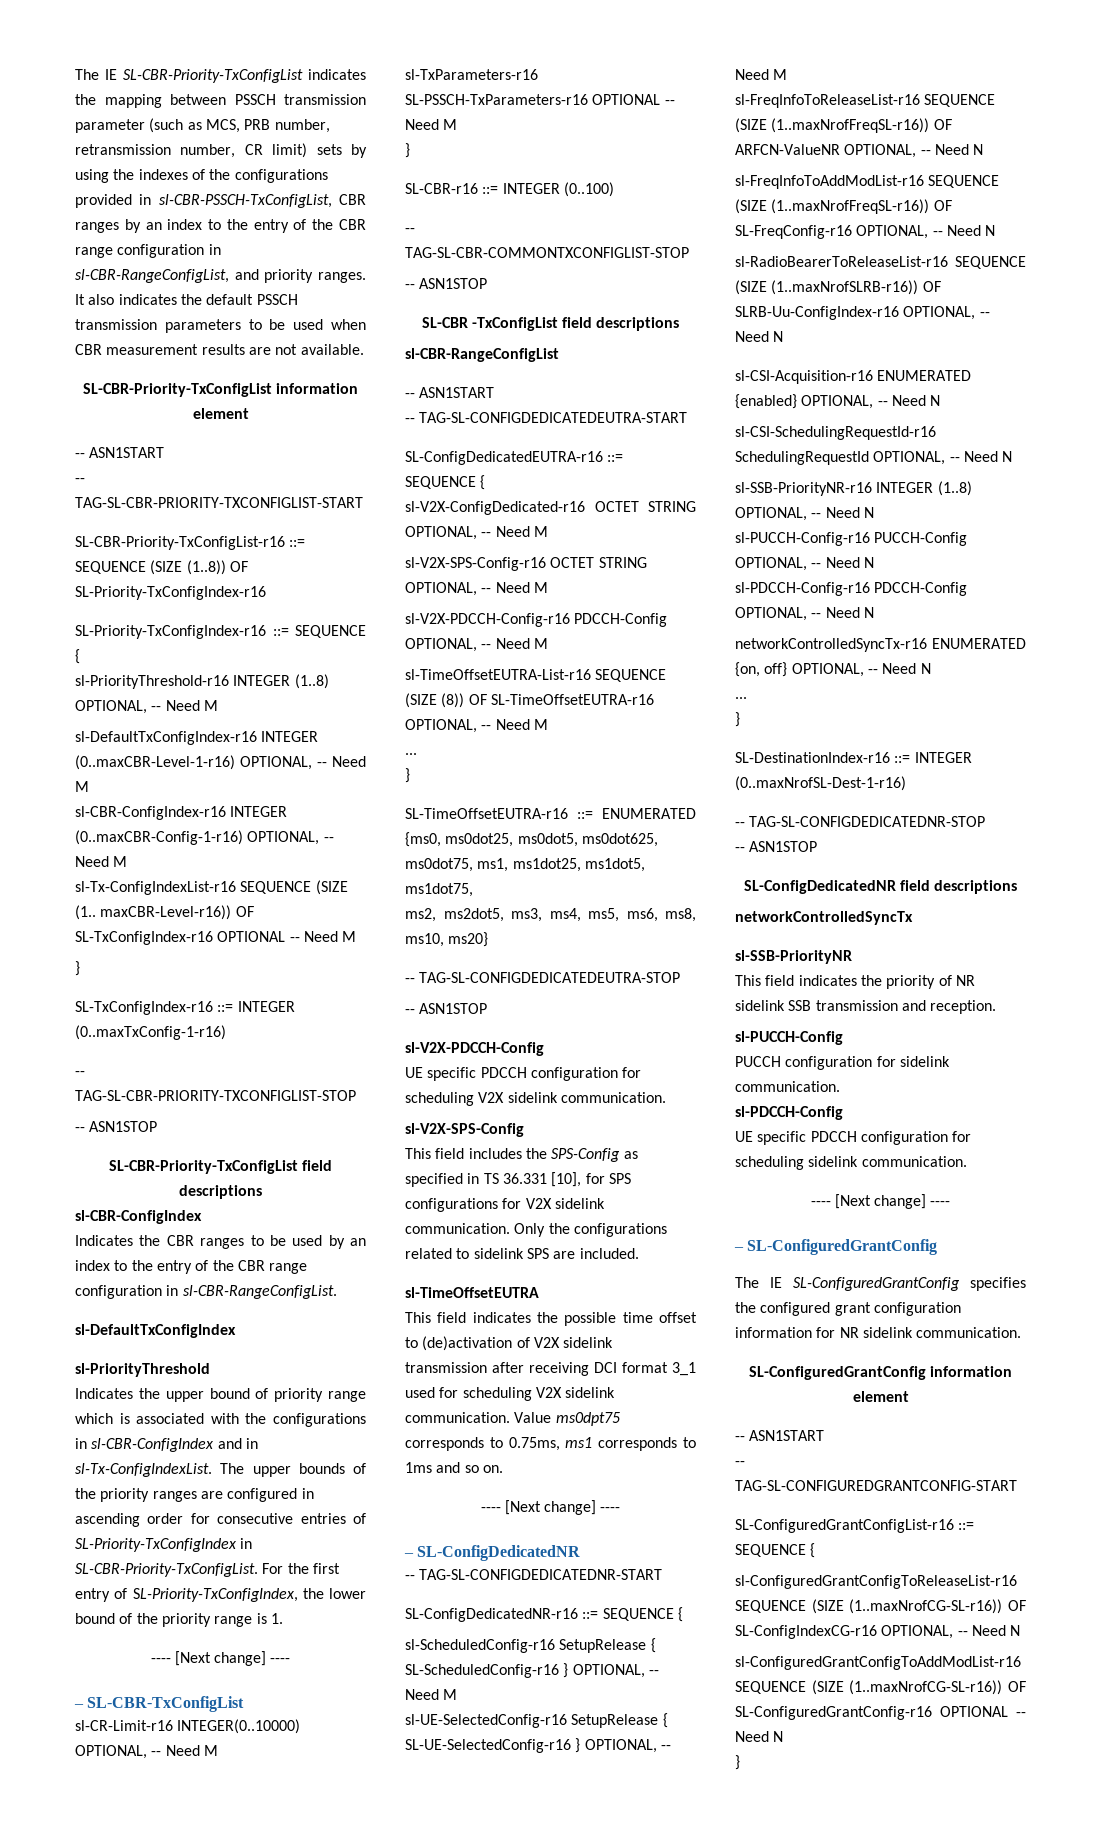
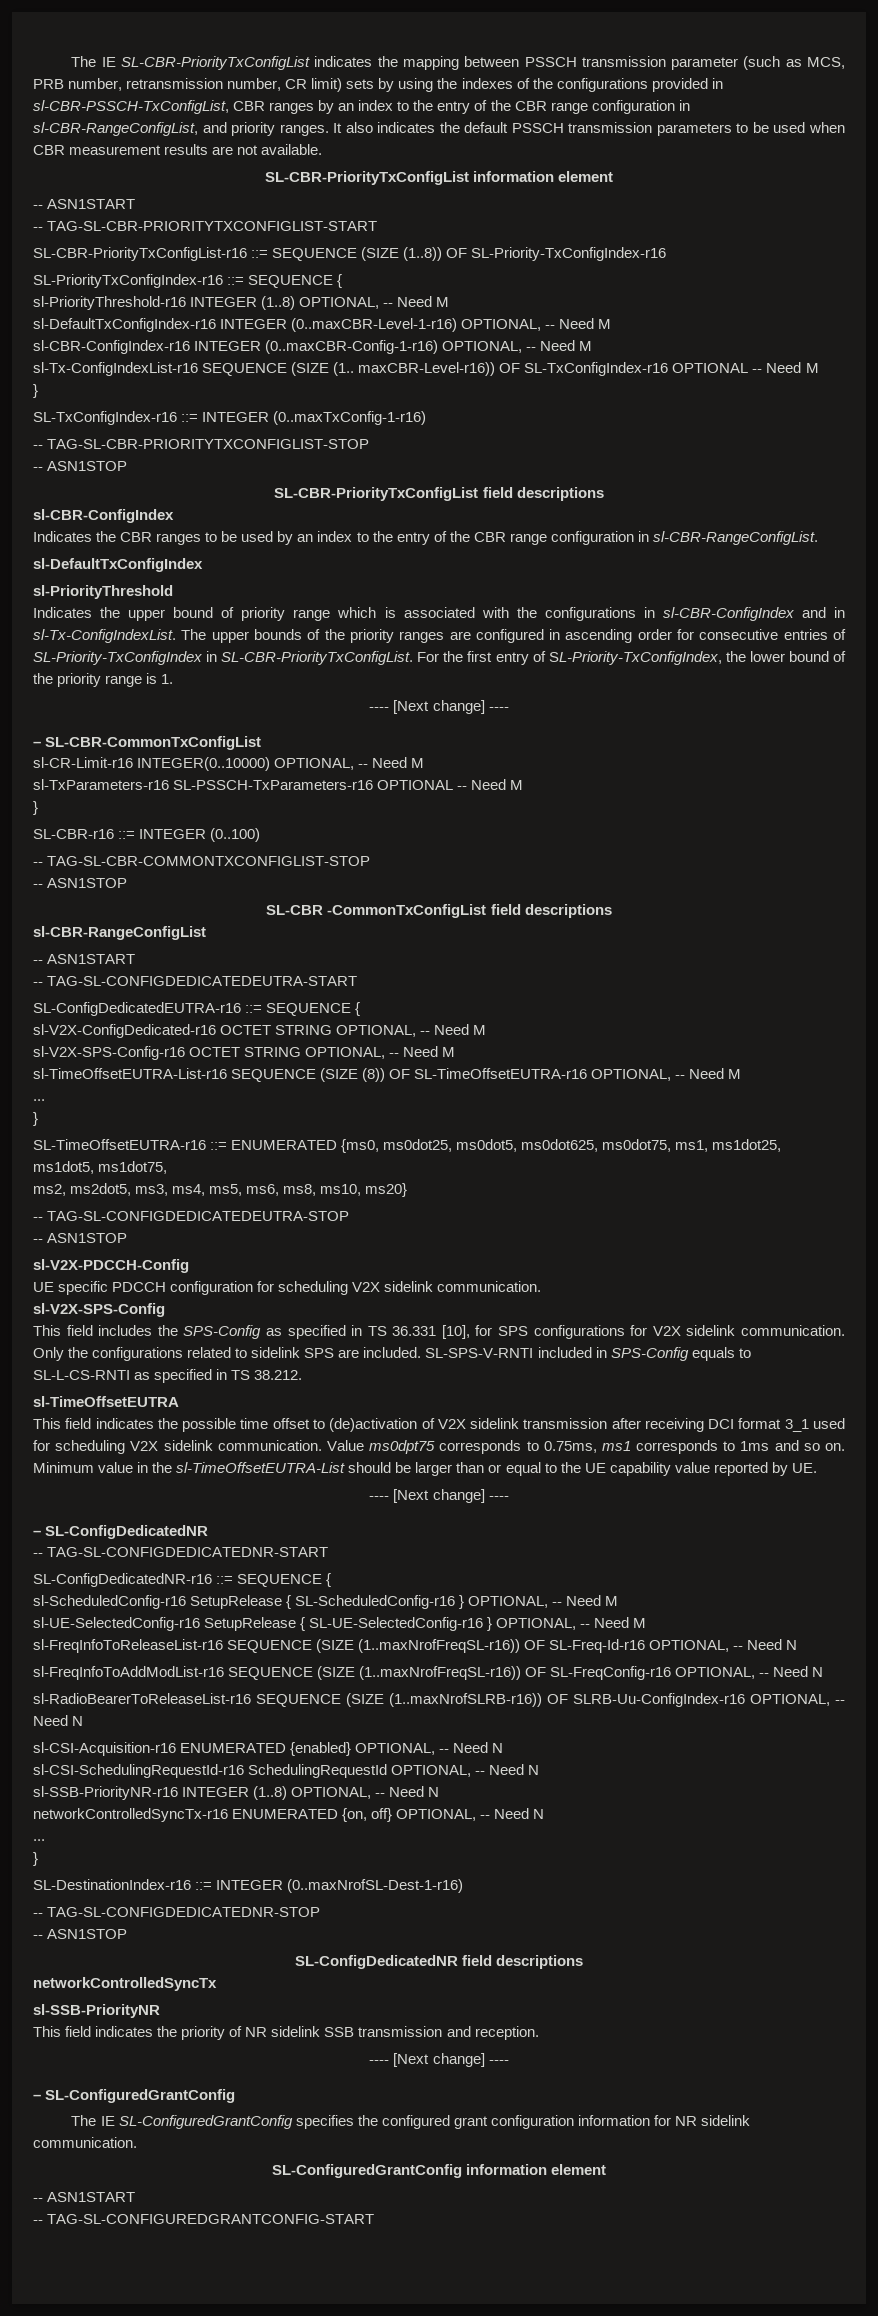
[75,69,303,83] The IE SL-CBR-Priority-TxConfigList -> [71,56,311,70] The IE SL-CBR-PriorityTxConfigList
[82,383,359,397] [192,408,249,419] [75,447,165,458] [75,478,85,483] [75,497,363,508] [75,536,285,550] SL-CBR-Priority-TxConfigList information element // -- ASN1START // -- TAG-SL-CBR-PRIORITY-TXCONFIGLIST-START // SL-CBR-Priority-TxConfigList-r16 -> [264,171,614,185] [33,199,136,209] [33,221,378,231] [33,247,247,261] SL-CBR-PriorityTxConfigList information element // -- ASN1START // -- TAG-SL-CBR-PRIORITYTXCONFIGLIST-START // SL-CBR-PriorityTxConfigList-r16
[75,625,266,639] SL-Priority-TxConfigIndex-r16 -> [33,274,223,288] SL-PriorityTxConfigIndex-r16
[75,1090,356,1101] [75,1121,158,1132] [108,1160,298,1174] TAG-SL-CBR-PRIORITY-TXCONFIGLIST-STOP // -- ASN1STOP // SL-CBR-Priority-TxConfigList -> [47,439,370,449] [33,461,128,471] [274,487,479,501] TAG-SL-CBR-PRIORITYTXCONFIGLIST-STOP // -- ASN1STOP // SL-CBR-PriorityTxConfigList
[75,1563,258,1577] SL-CBR-Priority-TxConfigList. -> [221,651,414,665] SL-CBR-PriorityTxConfigList.
[87,1696,245,1712] SL-CBR-TxConfigList -> [45,736,262,750] SL-CBR-CommonTxConfigList
[471,317,558,331] -TxConfigList -> [327,904,487,918] -CommonTxConfigList
[405,613,668,627] [405,638,548,652] // sl-V2X-PDCCH-Config-r16 PDCCH-Config OPTIONAL, -- Need M -> (456, 1052) none
(639, 1253) none -> [425,1347,751,1361] [33,1369,303,1383] SL-SPS-V-RNTI included in SPS-Config equals to SL-L-CS-RNTI as specified in TS 38.212.
(503, 1469) none -> [33,1462,817,1476] Minimum value in the sl-TimeOffsetEUTRA-List should be larger than or equal to the UE capability value reported by UE.
[735,144,840,155] ARFCN-ValueNR -> [549,1639,646,1653] SL-Freq-Id-r16
[735,532,968,546] [735,557,874,571] [735,582,968,596] [735,607,874,621] // sl-PUCCH-Config-r16 PUCCH-Config OPTIONAL, -- Need N // sl-PDCCH-Config-r16 PDCCH-Config OPTIONAL, -- Need N -> (440, 1792) none
[735,1031,843,1045] [735,1056,950,1070] [735,1081,840,1092] [735,1106,843,1120] [735,1131,972,1145] [735,1156,967,1170] // sl-PUCCH-Config // PUCCH configuration for sidelink communication. // sl-PDCCH-Config // UE specific PDCCH configuration for scheduling sidelink communication. -> (539, 2033) none
[735,1519,975,1533] [735,1543,816,1558] [735,1575,1017,1589] [735,1599,1026,1614] [735,1625,1021,1639] [735,1656,1021,1670] [735,1680,1026,1695] [735,1706,1026,1720] [735,1731,784,1742] [735,1755,740,1770] // SL-ConfiguredGrantConfigList-r16 ::= SEQUENCE { // sl-ConfiguredGrantConfigToReleaseList-r16 SEQUENCE (SIZE (1..maxNrofCG-SL-r16)) OF SL-ConfigIndexCG-r16 OPTIONAL, -- Need N // sl-ConfiguredGrantConfigToAddModList-r16 SEQUENCE (SIZE (1..maxNrofCG-SL-r16)) OF SL-ConfiguredGrantConfig-r16 OPTIONAL -- Need N // } -> (375, 2219) none

